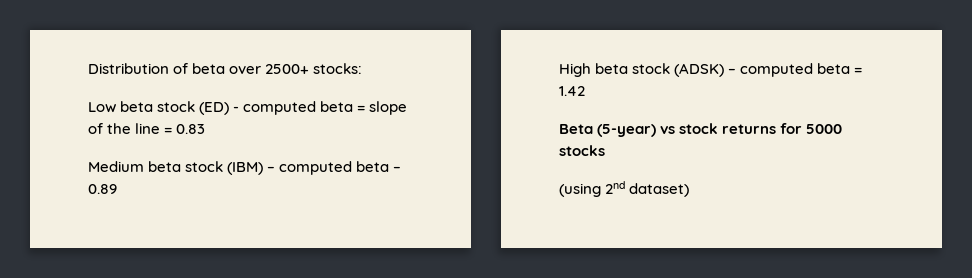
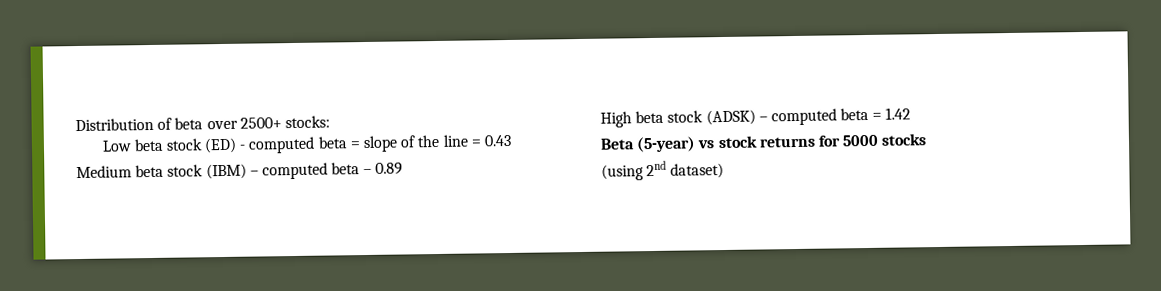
[176,124,206,134] 0.83 -> [483,134,511,147] 0.43

